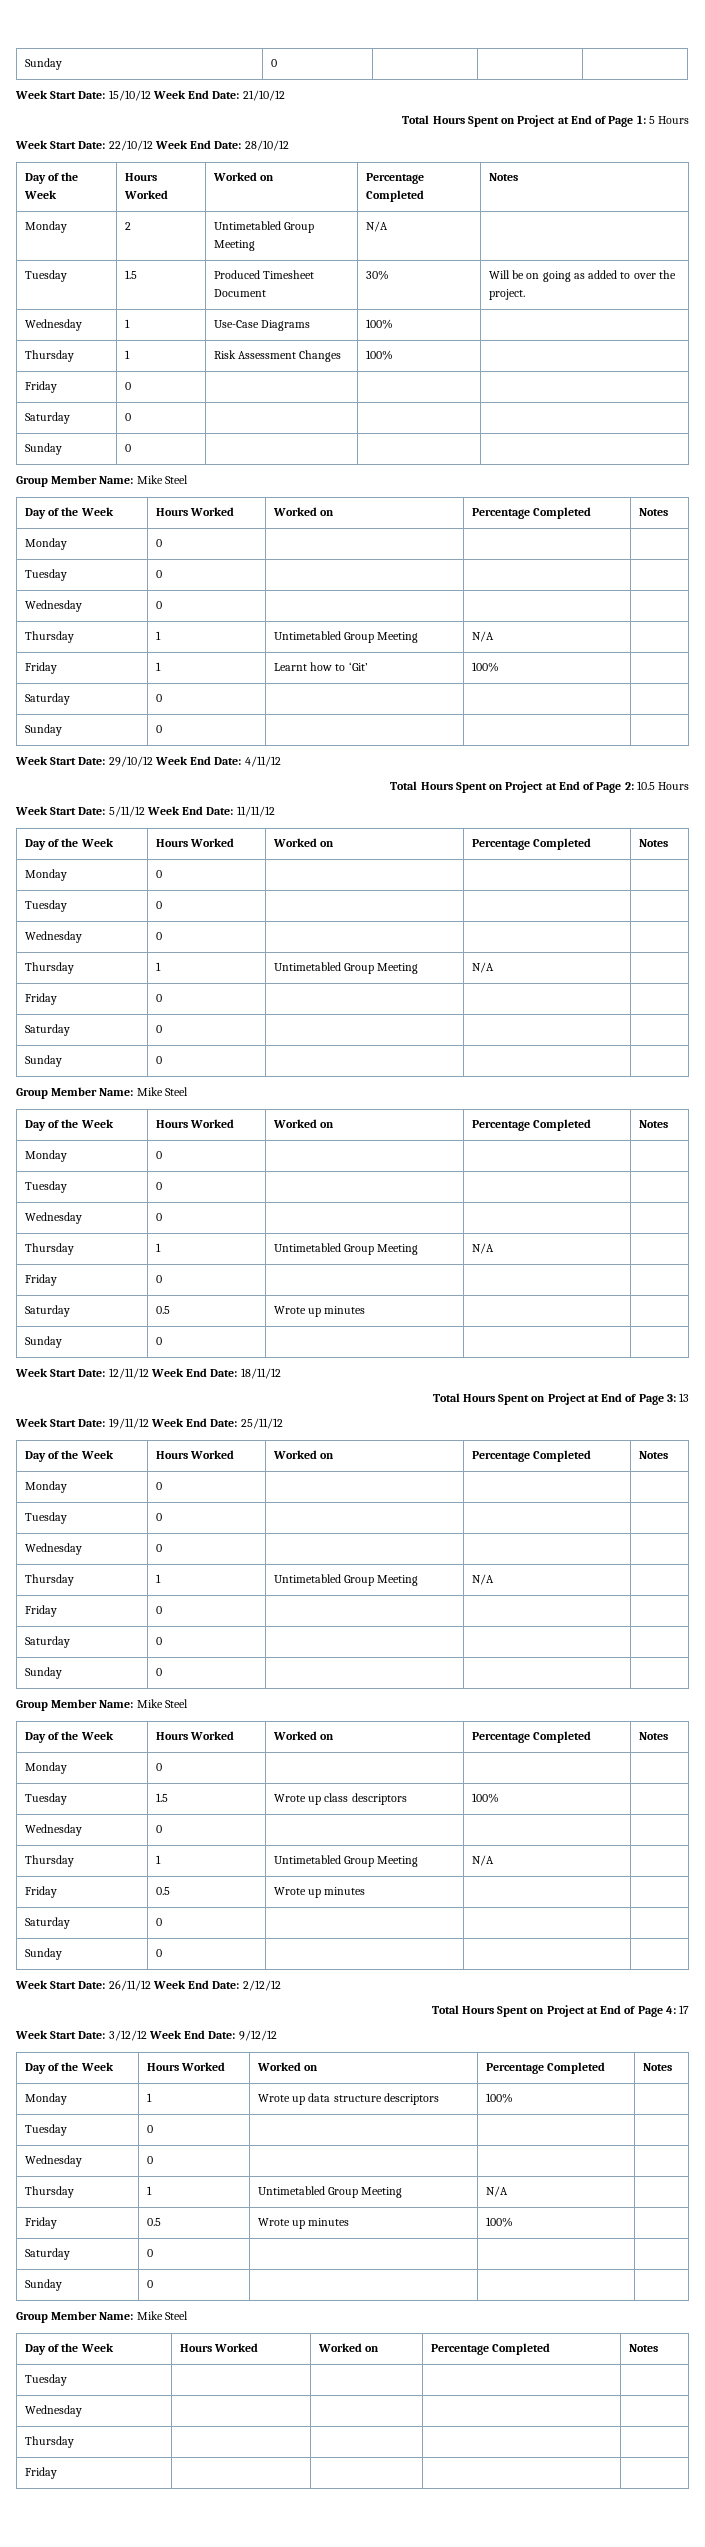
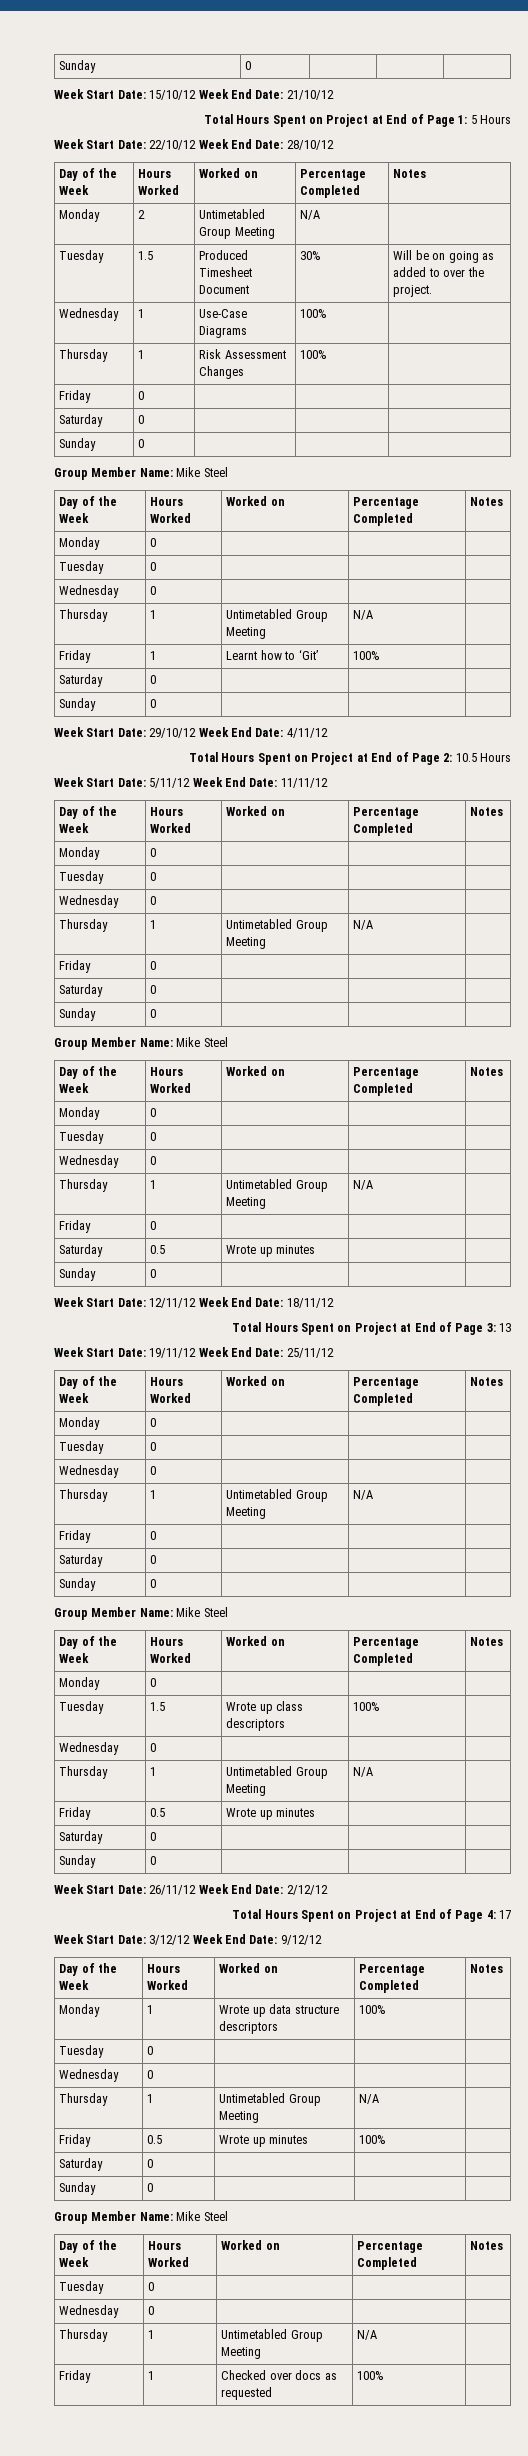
[24,2405,82,2417] [24,2436,74,2448] [24,2467,57,2479] | | | // Wednesday | | | | // Thursday | | | | // Friday | | | -> [148,2282,155,2291] [59,2305,120,2318] [148,2306,155,2315] [59,2329,109,2342] [148,2330,155,2339] [221,2329,323,2342] [221,2347,262,2359] [357,2330,378,2340] [59,2370,92,2383] [148,2371,155,2380] [221,2370,337,2380] [221,2387,273,2400] [357,2371,385,2380] 0 | | | // Wednesday | 0 | | | // Thursday | 1 | Untimetabled Group Meeting | N/A | // Friday | 1 | Checked over docs as requested | 100%

